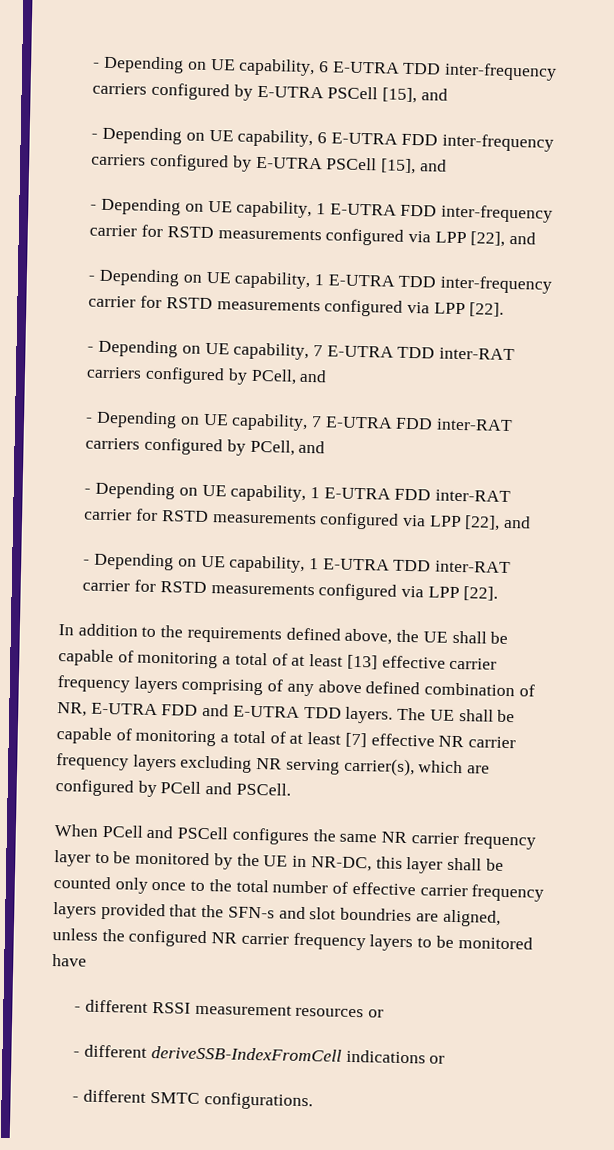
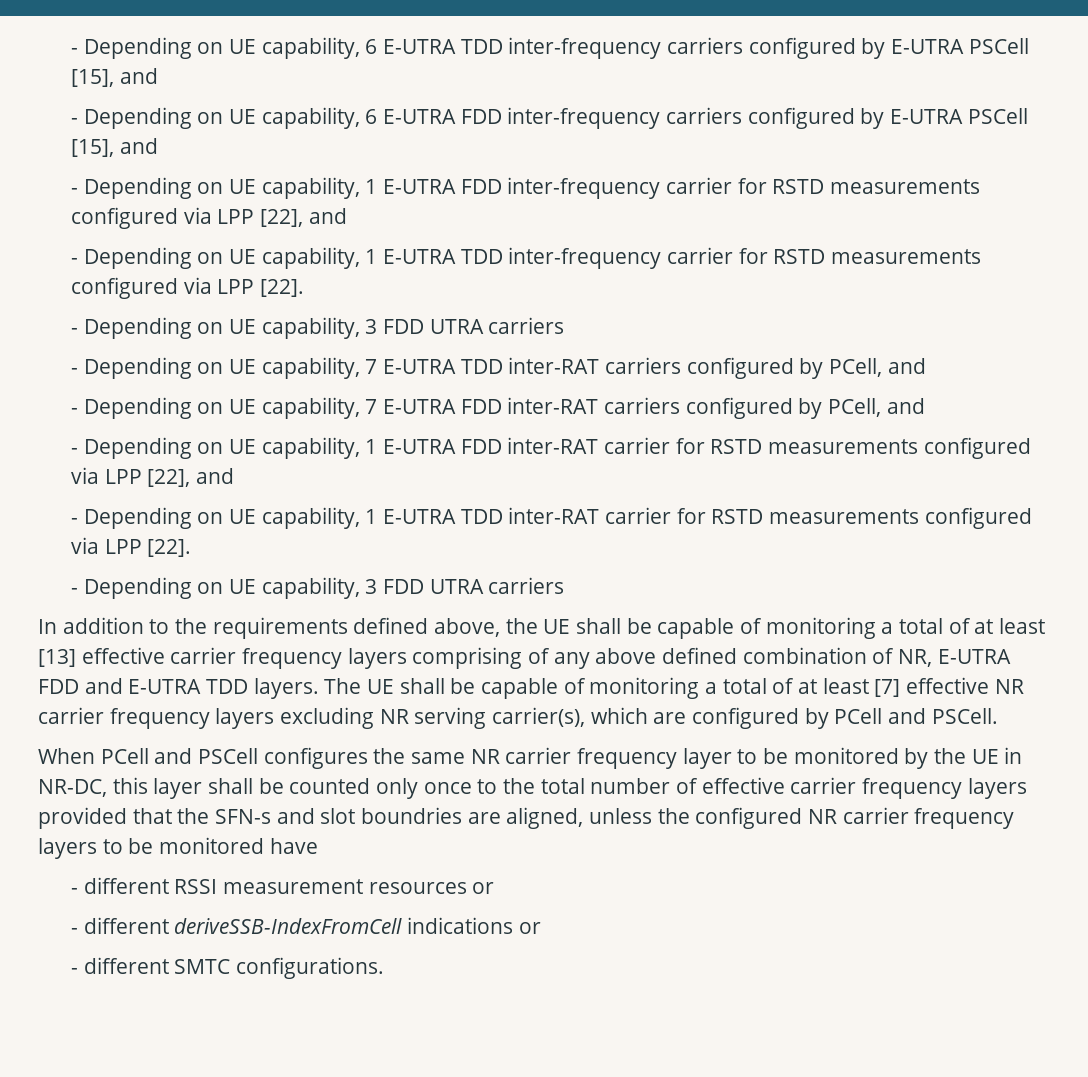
(505, 309) none -> [71,317,565,339] // - Depending on UE capability, 3 FDD UTRA carriers
(499, 593) none -> [71,577,565,599] // - Depending on UE capability, 3 FDD UTRA carriers

